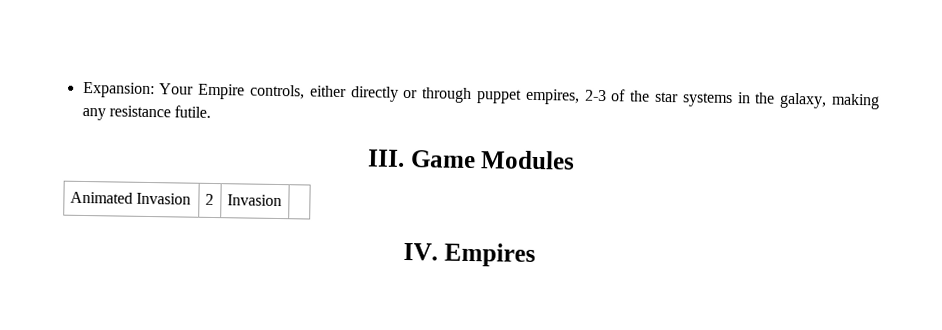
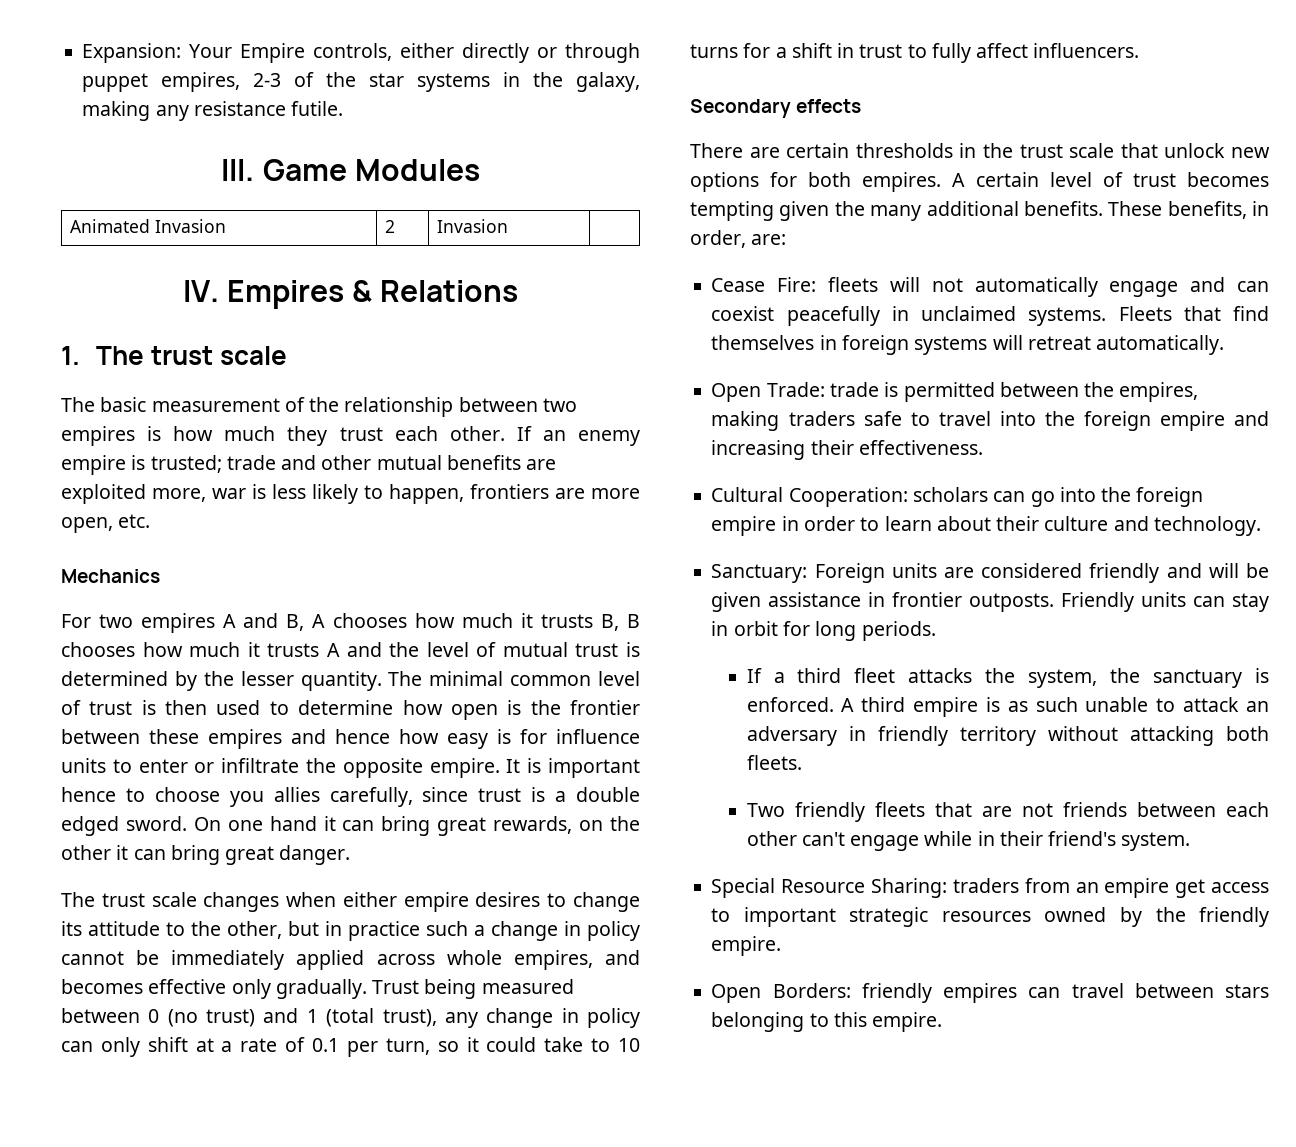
(536, 255) none -> [352,280,519,302] [61,346,288,365] [61,397,577,417] [61,426,641,446] [61,455,557,475] [61,484,640,504] [61,514,151,533] [61,569,160,583] [61,613,640,633] [61,642,640,657] [61,671,640,691] [61,700,641,720] [61,729,640,749] [61,758,640,778] [61,787,640,807] [61,816,641,836] [61,845,351,865] [61,892,640,912] [61,921,640,941] [61,950,640,970] [61,979,574,999] [61,1008,641,1028] [61,1037,641,1057] [690,43,1140,63] [690,99,862,118] [690,143,1270,158] [690,172,1269,192] [690,201,1269,221] [690,230,787,248] [711,277,1269,297] [711,306,1269,326] [711,335,1225,355] [711,382,1199,402] [711,411,1269,431] [711,440,983,460] [711,487,1204,507] [711,516,1261,536] [711,563,1269,583] [711,592,1269,612] [711,621,936,641] [746,668,1269,688] [746,697,1269,717] [746,726,1269,746] [746,755,802,770] [746,802,1269,822] [746,831,1191,851] [711,878,1269,898] [711,907,1269,927] [711,936,782,956] [711,983,1269,1003] [711,1012,943,1032] & Relations // 1. The trust scale // The basic measurement of the relationship between two empires is how much they trust each other. If an enemy empire is trusted; trade and other mutual benefits are exploited more, war is less likely to happen, frontiers are more open, etc. // Mechanics // For two empires A and B, A chooses how much it trusts B, B chooses how much it trusts A and the level of mutual trust is determined by the lesser quantity. The minimal common level of trust is then used to determine how open is the frontier between these empires and hence how easy is for influence units to enter or infiltrate the opposite empire. It is important hence to choose you allies carefully, since trust is a double edged sword. On one hand it can bring great rewards, on the other it can bring great danger. // The trust scale changes when either empire desires to change its attitude to the other, but in practice such a change in policy cannot be immediately applied across whole empires, and becomes effective only gradually. Trust being measured between 0 (no trust) and 1 (total trust), any change in policy can only shift at a rate of 0.1 per turn, so it could take to 10 turns for a shift in trust to fully affect influencers. // Secondary effects // There are certain thresholds in the trust scale that unlock new options for both empires. A certain level of trust becomes tempting given the many additional benefits. These benefits, in order, are: // Cease Fire: fleets will not automatically engage and can coexist peacefully in unclaimed systems. Fleets that find themselves in foreign systems will retreat automatically. // Open Trade: trade is permitted between the empires, making traders safe to travel into the foreign empire and increasing their effectiveness. // Cultural Cooperation: scholars can go into the foreign empire in order to learn about their culture and technology. // Sanctuary: Foreign units are considered friendly and will be given assistance in frontier outposts. Friendly units can stay in orbit for long periods. // If a third fleet attacks the system, the sanctuary is enforced. A third empire is as such unable to attack an adversary in friendly territory without attacking both fleets. // Two friendly fleets that are not friends between each other can't engage while in their friend's system. // Special Resource Sharing: traders from an empire get access to important strategic resources owned by the friendly empire. // Open Borders: friendly empires can travel between stars belonging to this empire.

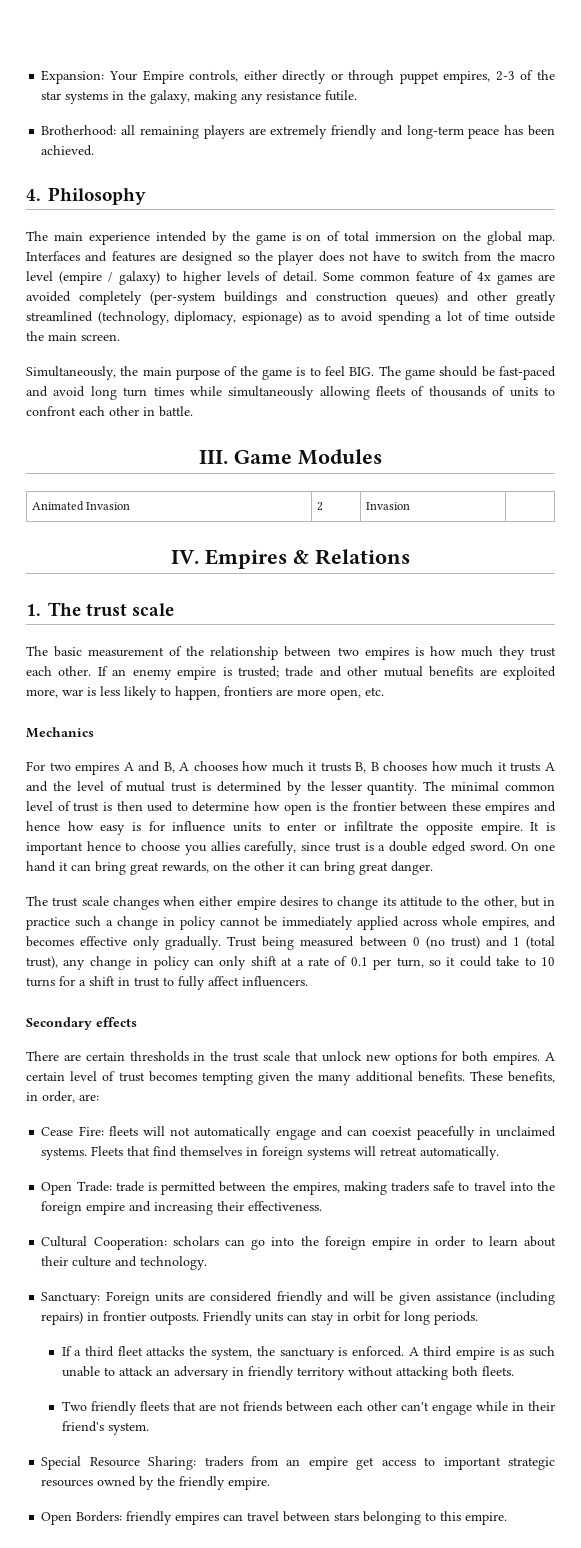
(344, 108) none -> [41,125,556,139] [41,145,95,156] [26,187,146,205] [26,231,555,245] [26,251,555,265] [26,271,555,285] [26,291,556,305] [26,311,556,325] [26,331,120,341] [26,366,556,380] [26,386,555,400] [26,406,193,417] // Brotherhood: all remaining players are extremely friendly and long-term peace has been achieved. // 4. Philosophy // The main experience intended by the game is on of total immersion on the global map. Interfaces and features are designed so the player does not have to switch from the macro level (empire / galaxy) to higher levels of detail. Some common feature of 4x games are avoided completely (per-system buildings and construction queues) and other greatly streamlined (technology, diplomacy, espionage) as to avoid spending a lot of time outside the main screen. // Simultaneously, the main purpose of the game is to feel BIG. The game should be fast-paced and avoid long turn times while simultaneously allowing fleets of thousands of units to confront each other in battle.
(862, 599) none -> [496,1291,556,1305] [41,1311,84,1325] (including repairs)

